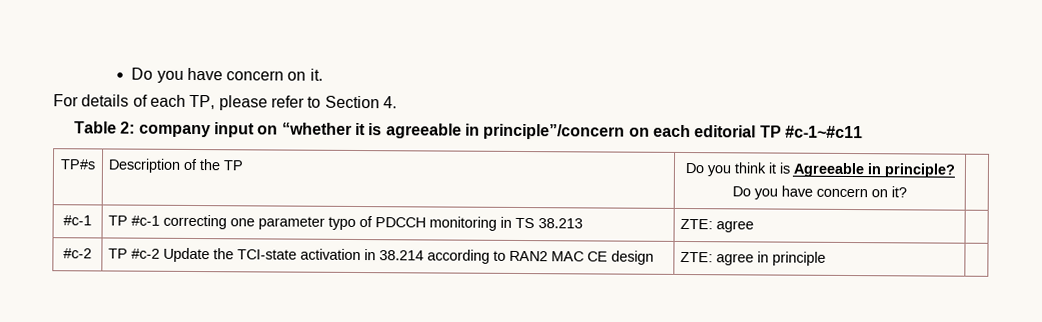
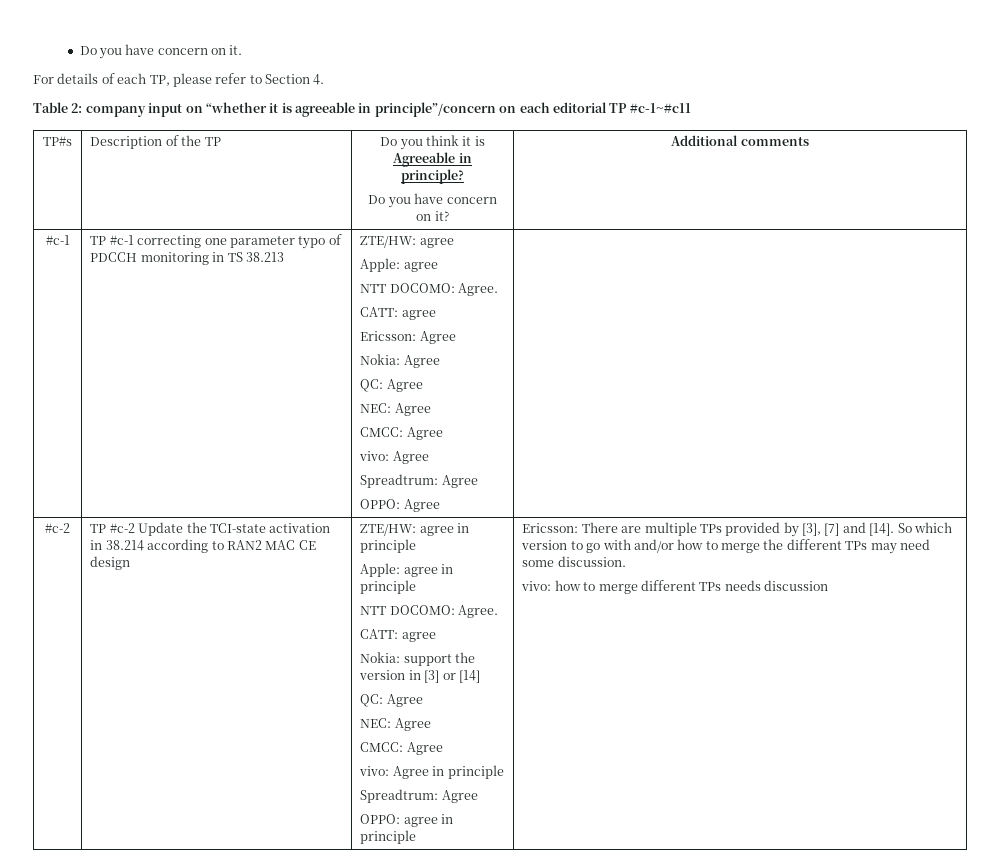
(907, 192) none -> [671,135,809,146] Additional comments
[680,218,755,233] ZTE: agree -> [360,236,454,248] [360,258,438,272] [360,283,499,296] [360,307,436,320] [360,331,456,344] [360,354,440,368] [360,379,423,392] [360,403,431,416] [360,427,443,440] [359,451,429,464] [360,474,478,488] [360,499,440,512] ZTE/HW: agree // Apple: agree // NTT DOCOMO: Agree. // CATT: agree // Ericsson: Agree // Nokia: Agree // QC: Agree // NEC: Agree // CMCC: Agree // vivo: Agree // Spreadtrum: Agree // OPPO: Agree
[680,251,827,266] ZTE: agree in principle | -> [360,523,470,536] [360,539,417,553] [360,563,454,577] [360,580,417,594] [360,605,499,618] [360,629,436,642] [360,652,476,666] [359,670,480,683] [360,694,423,707] [360,718,431,731] [360,742,443,755] [359,765,504,779] [360,789,478,803] [360,814,454,827] [360,830,417,844] [522,522,952,537] [521,539,930,554] [522,556,626,567] [521,580,828,594] ZTE/HW: agree in principle // Apple: agree in principle // NTT DOCOMO: Agree. // CATT: agree // Nokia: support the version in [3] or [14] // QC: Agree // NEC: Agree // CMCC: Agree // vivo: Agree in principle // Spreadtrum: Agree // OPPO: agree in principle | Ericsson: There are multiple TPs provided by [3], [7] and [14]. So which version to go with and/or how to merge the different TPs may need some discussion. // vivo: how to merge different TPs needs discussion

